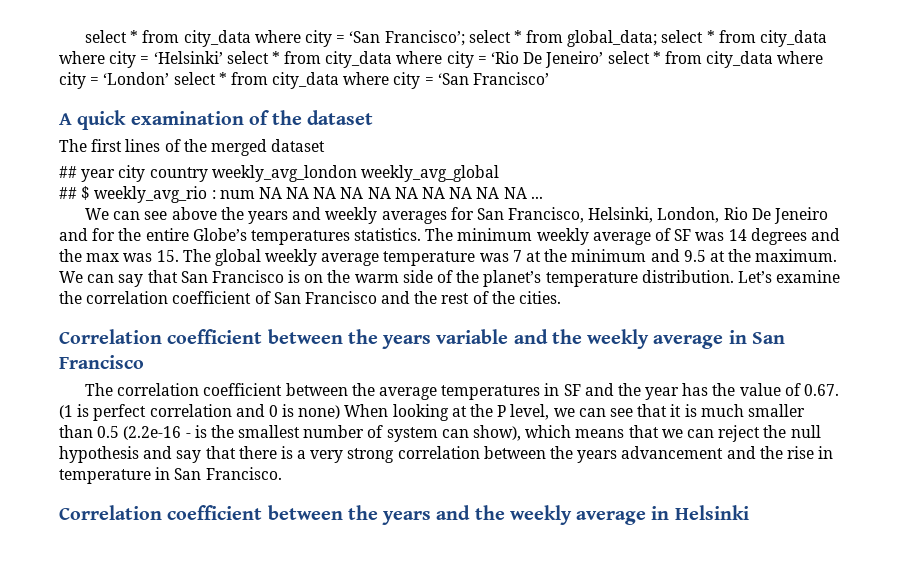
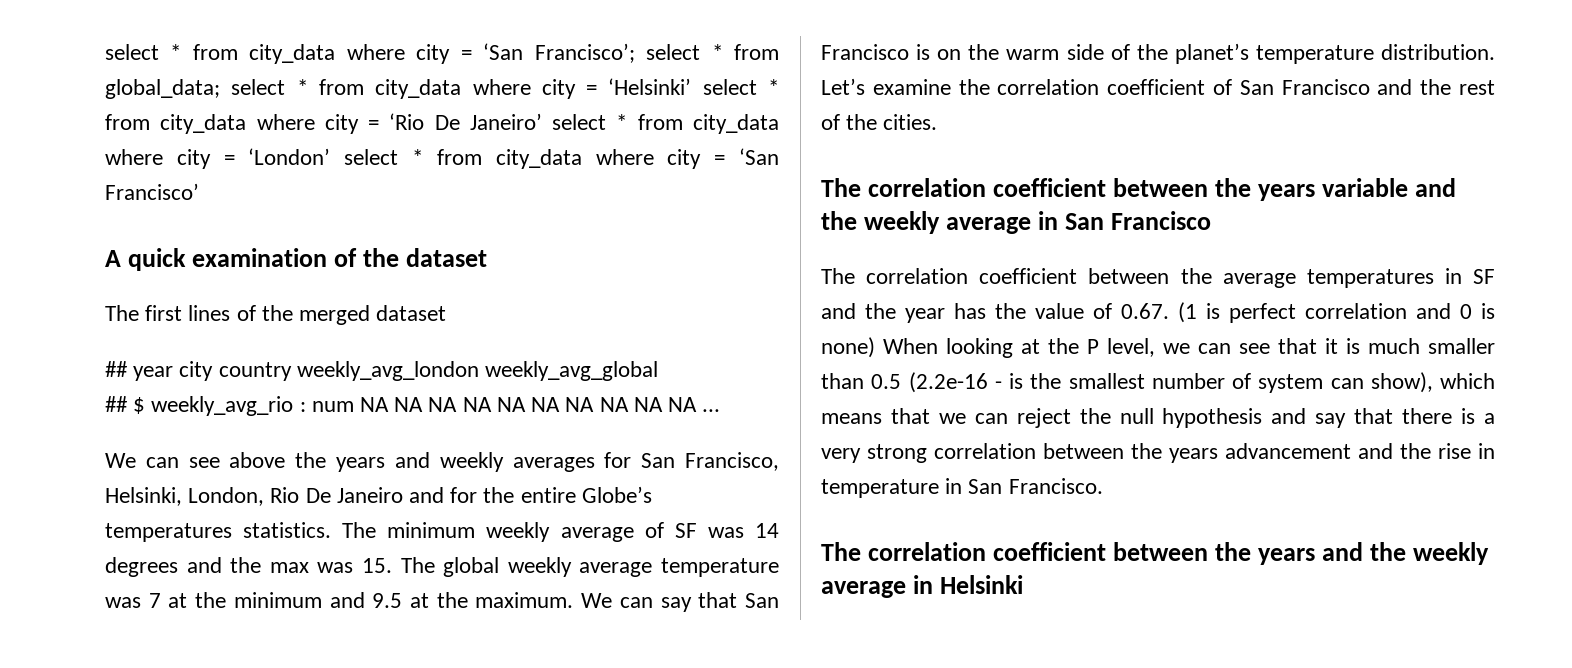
[545,51,604,68] Jeneiro’ -> [469,113,542,130] Janeiro’
[774,207,829,224] Jeneiro -> [336,487,403,503] Janeiro
[59,329,162,344] Correlation -> [821,178,987,197] The correlation
[59,505,162,520] Correlation -> [821,542,987,561] The correlation

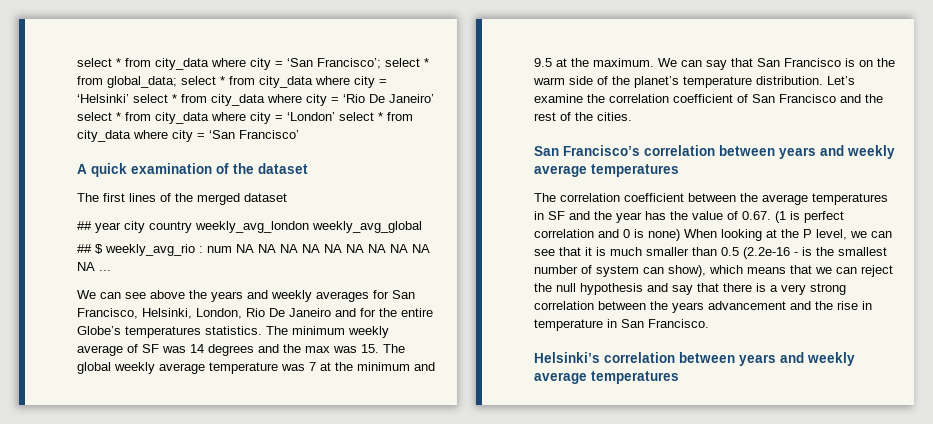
[821,178,1457,201] [821,211,1212,234] The correlation coefficient between the years variable and the weekly average in San Francisco -> [534,145,895,159] [534,164,679,177] San Francisco’s correlation between years and weekly average temperatures
[821,542,1490,565] [821,575,1024,598] The correlation coefficient between the years and the weekly average in Helsinki -> [534,352,855,366] [534,371,679,384] Helsinki’s correlation between years and weekly average temperatures

